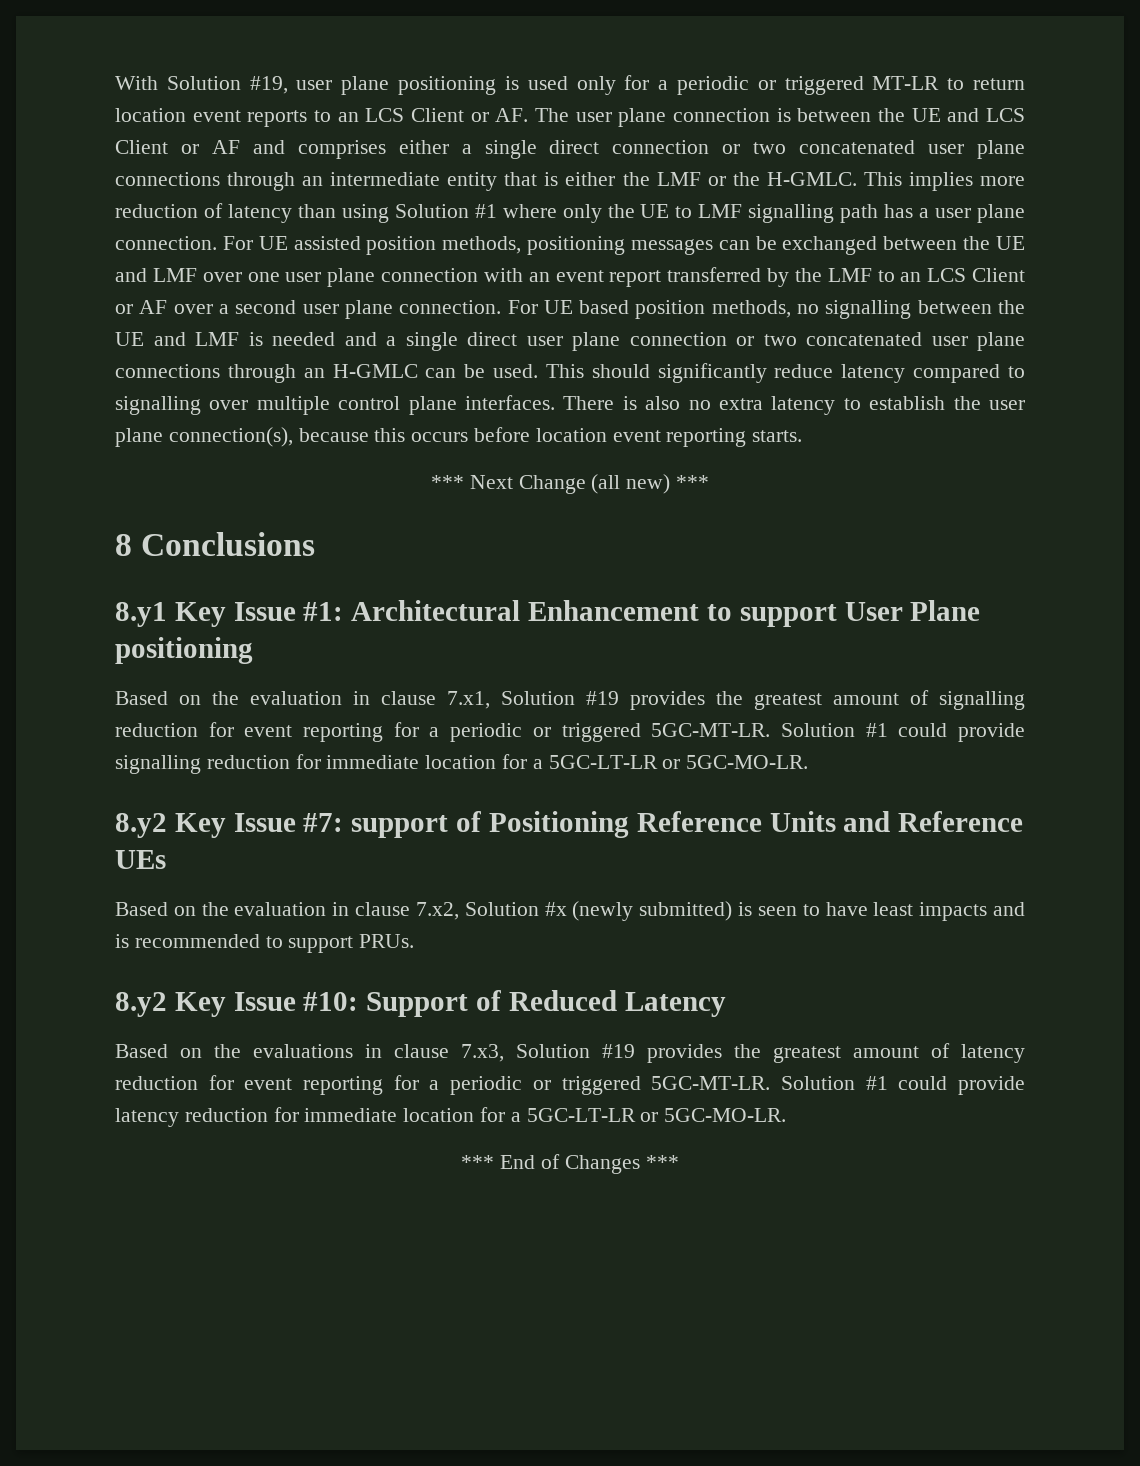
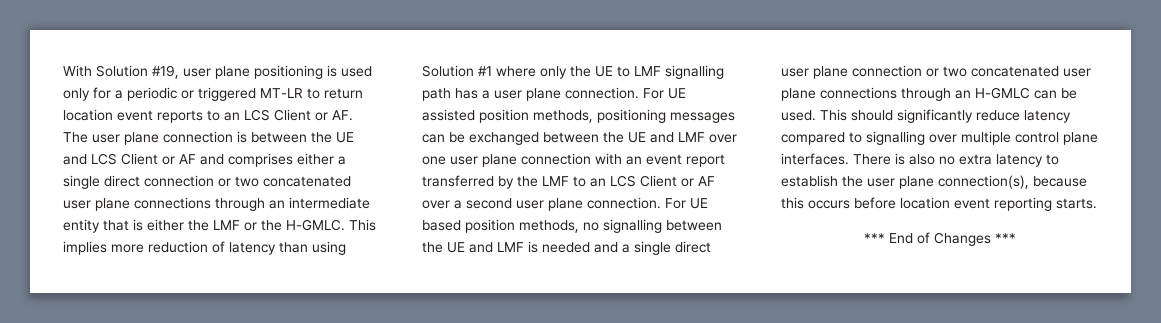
[430,474,710,494] [115,532,316,556] [115,600,981,627] [115,637,253,664] [115,690,1025,710] [115,722,1025,742] [115,754,809,774] [115,811,1024,838] [115,850,166,869] [115,901,1026,921] [115,934,415,953] [115,990,726,1017] [115,1043,1025,1063] [115,1075,1025,1095] [115,1107,787,1127] // *** Next Change (all new) *** // 8 Conclusions // 8.y1 Key Issue #1: Architectural Enhancement to support User Plane positioning // Based on the evaluation in clause 7.x1, Solution #19 provides the greatest amount of signalling reduction for event reporting for a periodic or triggered 5GC-MT-LR. Solution #1 could provide signalling reduction for immediate location for a 5GC-LT-LR or 5GC-MO-LR. // 8.y2 Key Issue #7: support of Positioning Reference Units and Reference UEs // Based on the evaluation in clause 7.x2, Solution #x (newly submitted) is seen to have least impacts and is recommended to support PRUs. // 8.y2 Key Issue #10: Support of Reduced Latency // Based on the evaluations in clause 7.x3, Solution #19 provides the greatest amount of latency reduction for event reporting for a periodic or triggered 5GC-MT-LR. Solution #1 could provide latency reduction for immediate location for a 5GC-LT-LR or 5GC-MO-LR. -> (1097, 203) none

